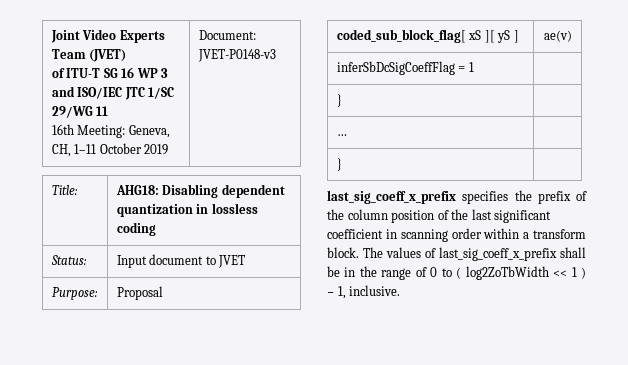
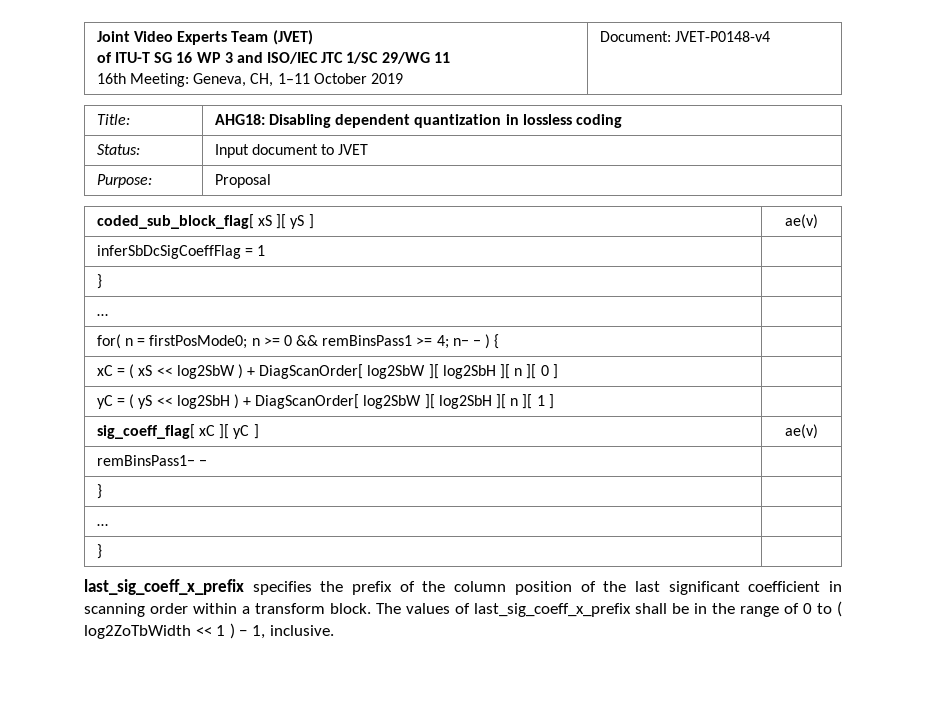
[197,49,276,62] JVET-P0148-v3 -> [674,31,770,42] JVET-P0148-v4
(347, 135) none -> [96,334,500,349] [96,364,558,379] [96,394,554,409] [96,424,259,439] [785,424,818,439] [96,455,207,466] [96,484,102,499] [96,524,108,526] // for( n = firstPosMode0; n >= 0 && remBinsPass1 >= 4; n− − ) { | // xC = ( xS << log2SbW ) + DiagScanOrder[ log2SbW ][ log2SbH ][ n ][ 0 ] | // yC = ( yS << log2SbH ) + DiagScanOrder[ log2SbW ][ log2SbH ][ n ][ 1 ] | // sig_coeff_flag[ xC ][ yC ] | ae(v) // remBinsPass1− − | // } | // … |

